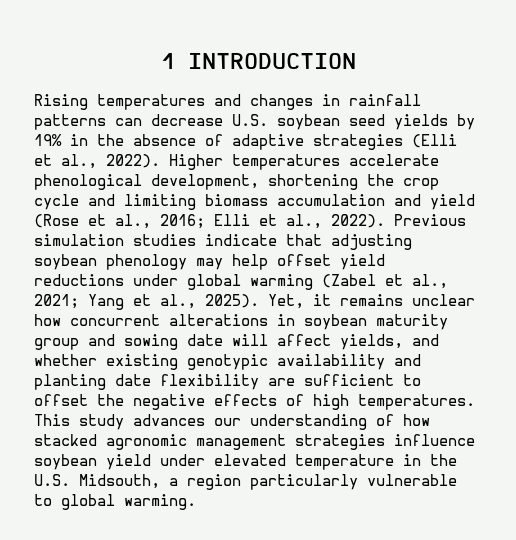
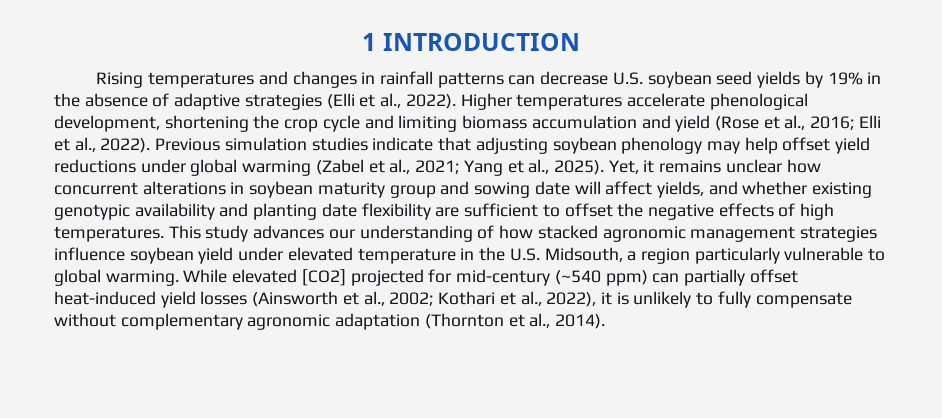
(196, 502) none -> [183,269,798,286] [54,291,852,308] [54,313,606,330] While elevated [CO2] projected for mid-century (~540 ppm) can partially offset heat-induced yield losses (Ainsworth et al., 2002; Kothari et al., 2022), it is unlikely to fully compensate without complementary agronomic adaptation (Thornton et al., 2014).

